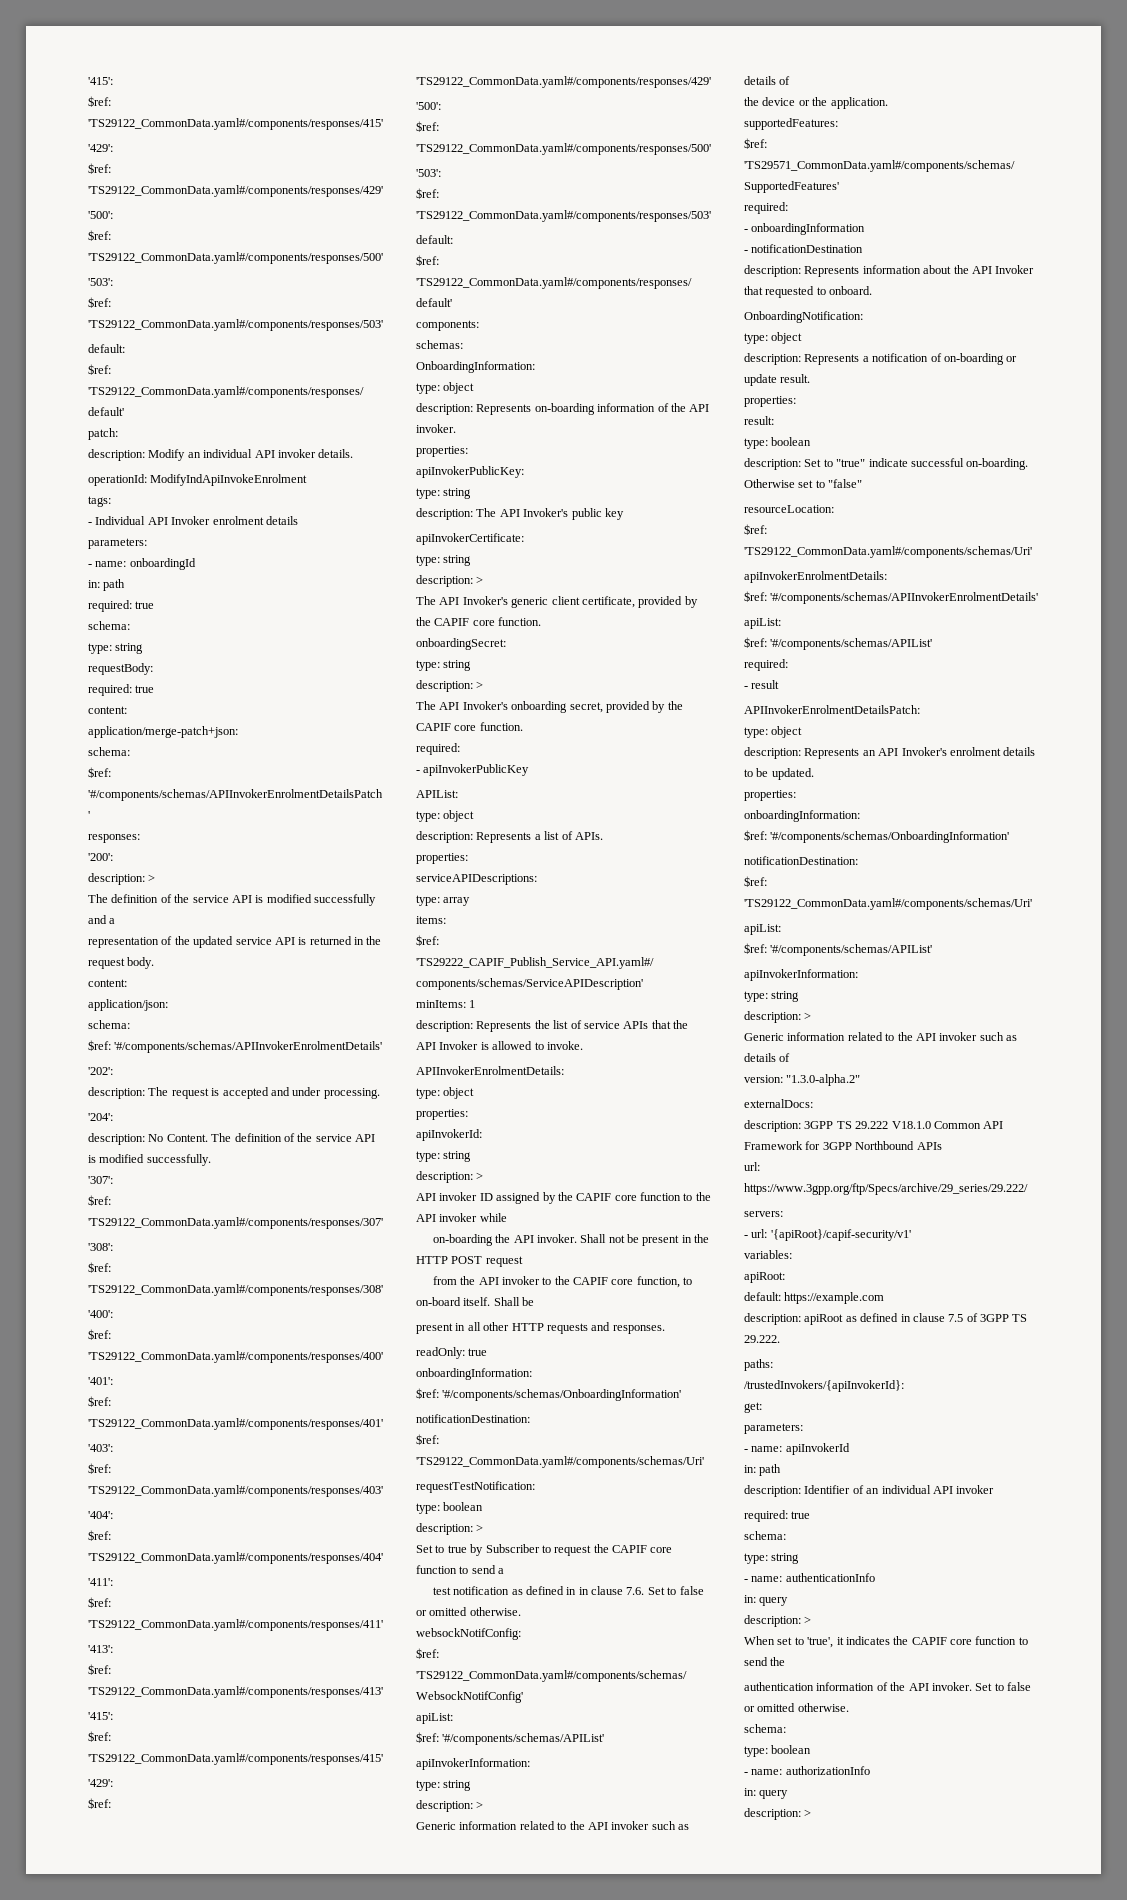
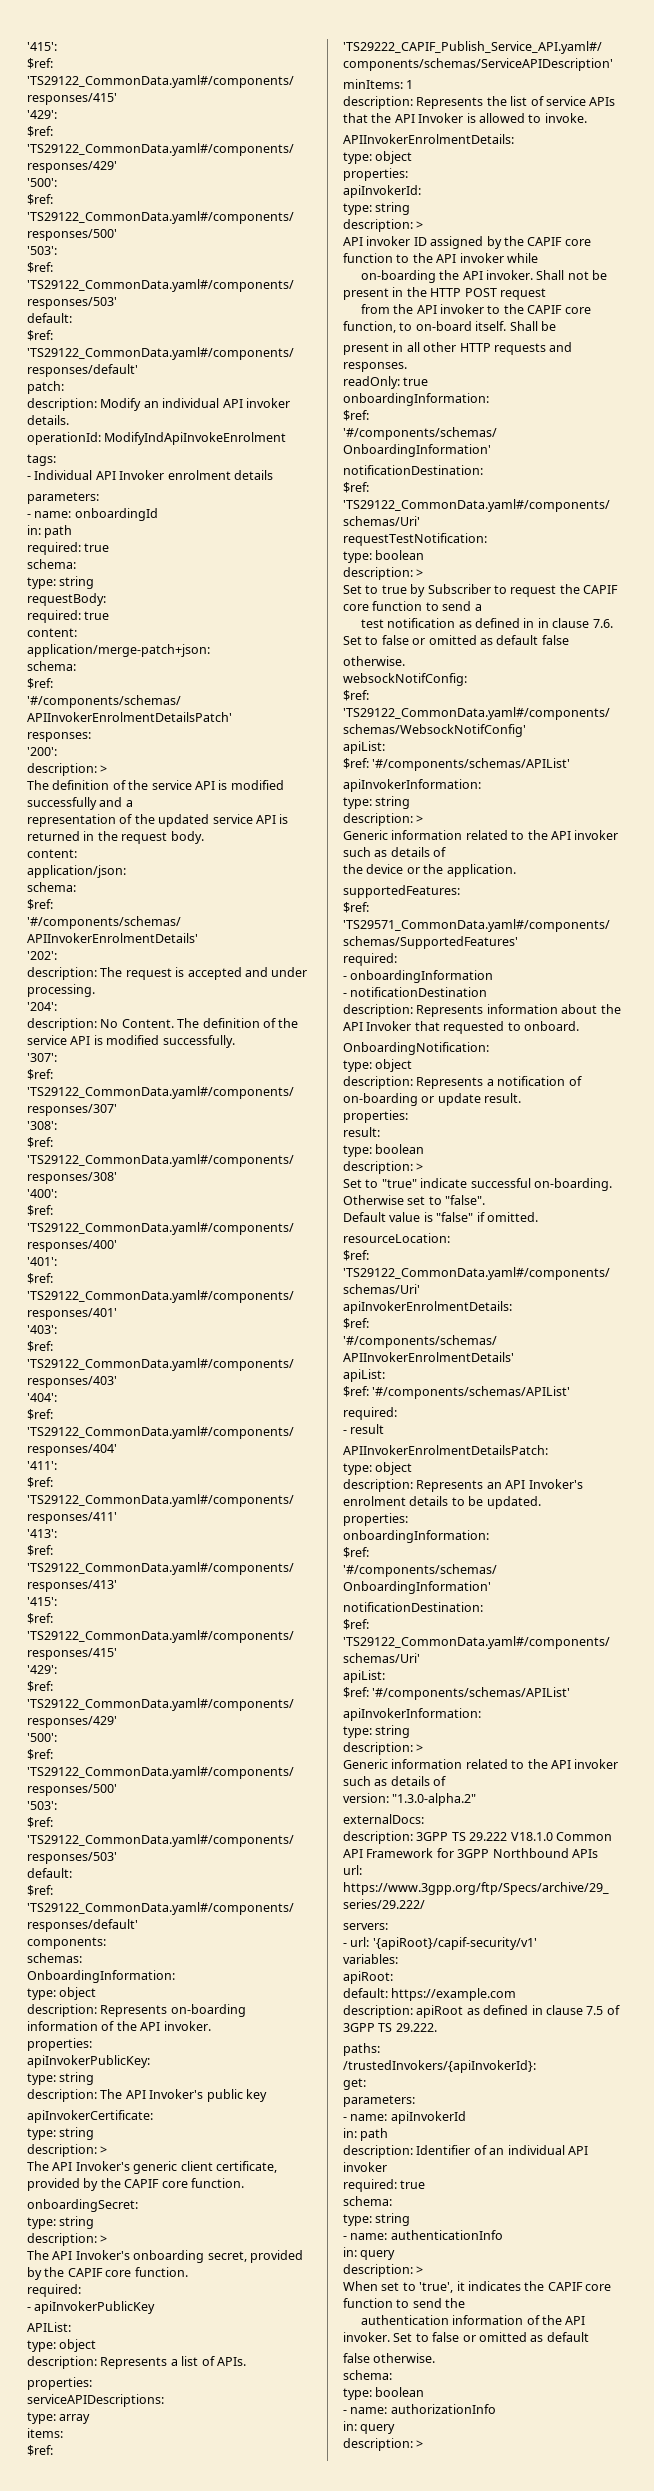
(468, 1611) none -> [479,635,569,645] as default false //
(801, 464) none -> [416,1163,424,1171] > //
(825, 484) none -> [445,1195,486,1205] [343,1212,433,1222] "false". // Default value is
(863, 483) none -> [476,1212,538,1222] if omitted.
(796, 1707) none -> [530,2332,589,2342] [343,2353,370,2363] as default // false

